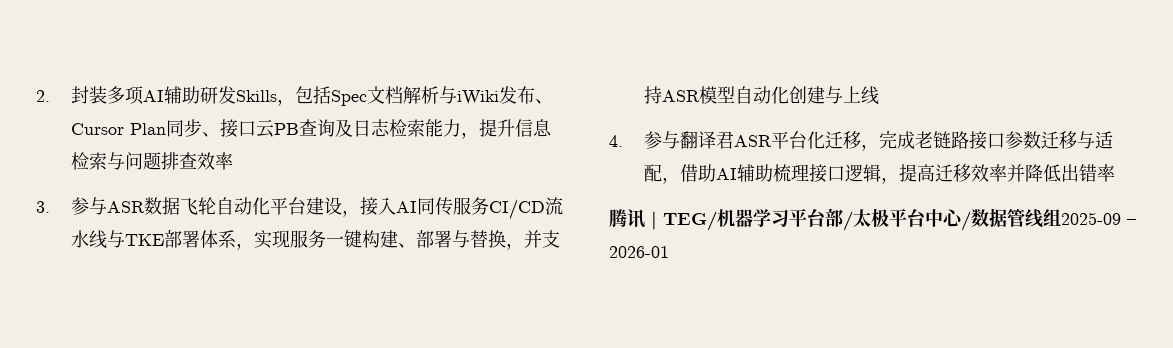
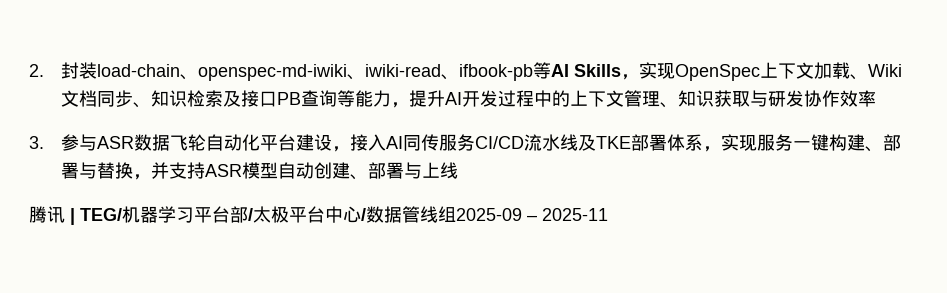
[106,86,553,106] [70,119,552,139] [70,152,197,170] 多项AI辅助研发Skills，包括Spec文档解析与iWiki发布、Cursor Plan同步、接口云PB查询及日志检索能力，提升信息检索与问题排查 -> [97,62,903,81] [61,90,841,108] load-chain、openspec-md-iwiki、iwiki-read、ifbook-pb等AI Skills，实现OpenSpec上下文加载、Wiki文档同步、知识检索及接口PB查询等能力，提升AI开发过程中的上下文管理、知识获取与研发协作
[106,230,125,248] 与 -> [578,135,597,151] 及
[770,86,825,104] 化创建 -> [314,162,405,180] 创建、部署
[609,130,1113,151] [643,164,1115,184] // 4.参与翻译君ASR平台化迁移，完成老链路接口参数迁移与适配，借助AI辅助梳理接口逻辑，提高迁移效率并降低出错率 -> (459, 170) none
[609,246,669,258] 2026-01 -> [542,208,608,221] 2025-11

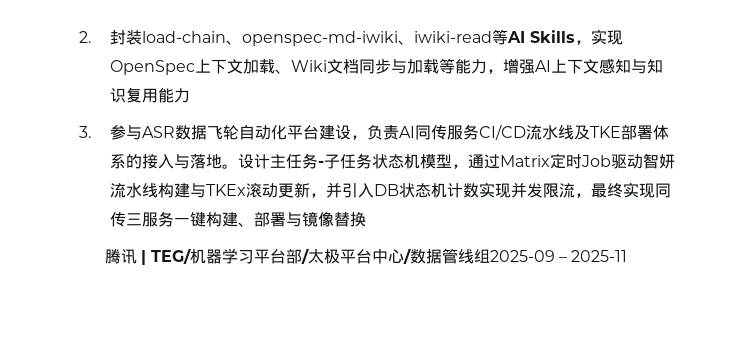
[441,64,534,81] 、ifbook-pb -> (493, 37) none
[133,90,877,108] 、知识检索及接口PB查询等能力，提升AI开发过程中的上下文管理、知识获取与研发协作效率 -> [391,58,664,74] [110,88,191,103] 与加载等能力，增强AI上下文感知与知识复用能力
[350,134,387,151] 接入 -> [367,124,400,140] 负责
[703,134,758,152] ，实现 -> [126,153,676,169] [110,182,672,198] [110,212,143,227] 的接入与落地。设计主任务-子任务状态机模型，通过Matrix定时Job驱动智妍流水线构建与TKEx滚动更新，并引入DB状态机计数实现并发限流，最终实现同传三
(98, 170) none -> [302,211,335,227] 镜像
[133,162,459,180] ，并支持ASR模型自动创建、部署与上线 -> (367, 219) none

